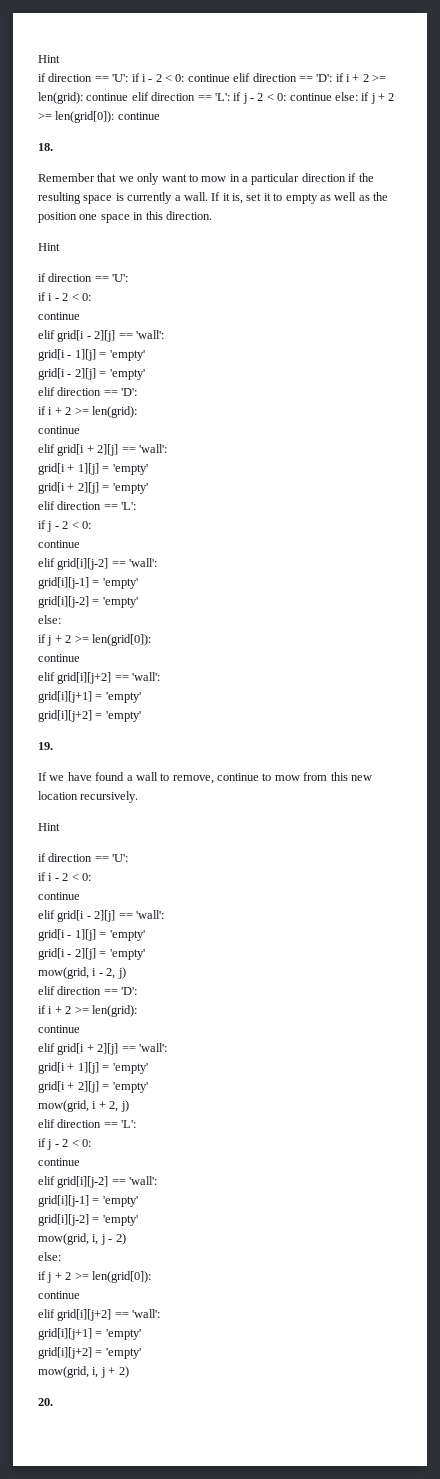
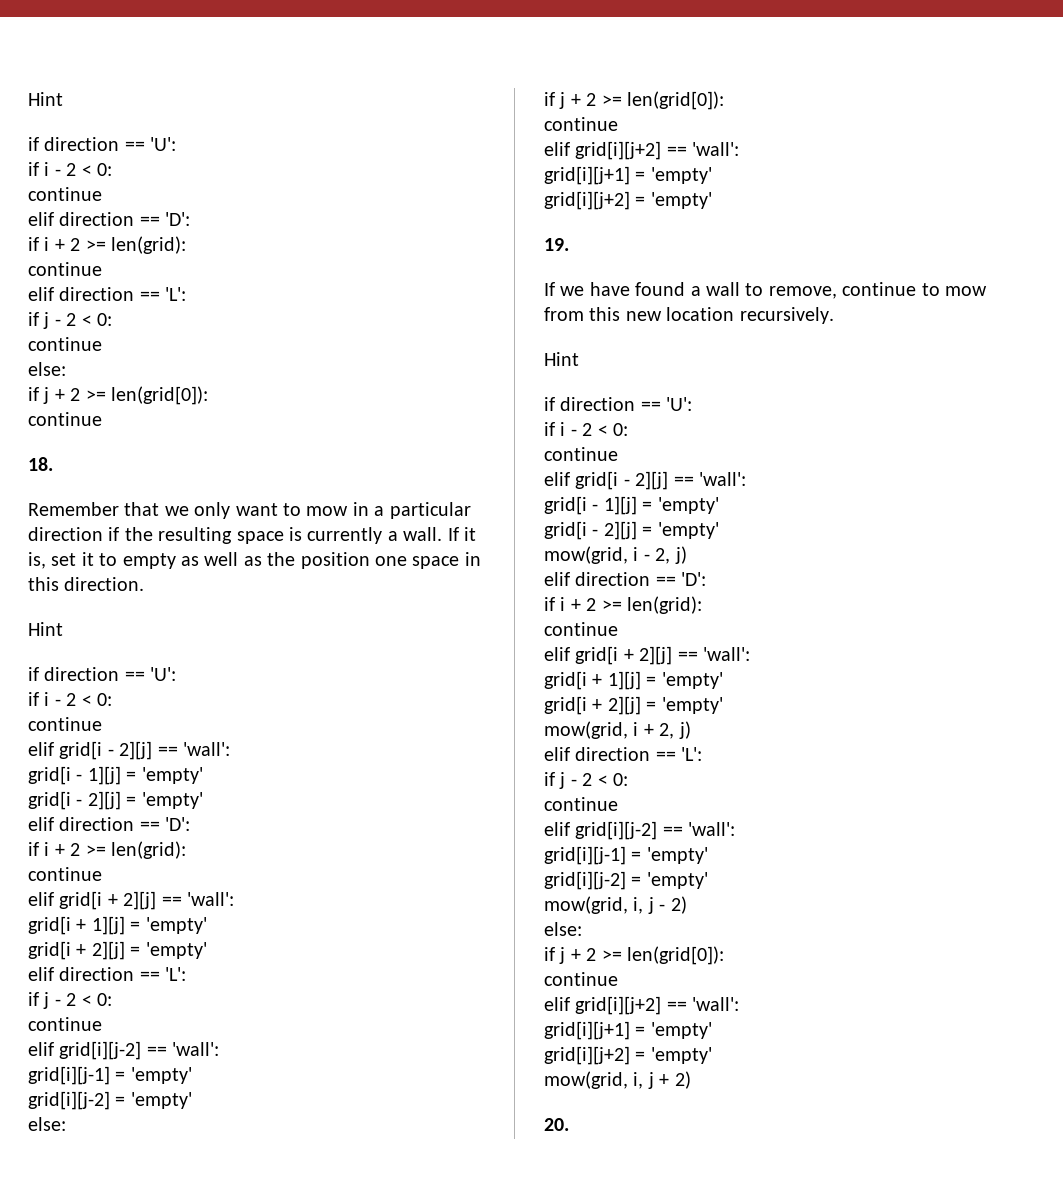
[38,55,60,63] [38,73,387,82] [38,92,395,104] [38,111,115,123] Hint // if direction == 'U': if i - 2 < 0: continue elif direction == 'D': if i + 2 >= len(grid): continue elif direction == 'L': if j - 2 < 0: continue else: if j + 2 >= len(grid[0]): -> [28,92,63,106] [28,137,177,151] [28,162,112,176] [28,187,102,201] [28,212,191,226] [28,236,186,254] [28,262,102,276] [28,287,187,301] [28,312,112,329] [28,337,102,351] [28,362,66,376] [28,386,208,405] Hint // if direction == 'U': // if i - 2 < 0: // continue // elif direction == 'D': // if i + 2 >= len(grid): // continue // elif direction == 'L': // if j - 2 < 0: // continue // else: // if j + 2 >= len(grid[0]): //

